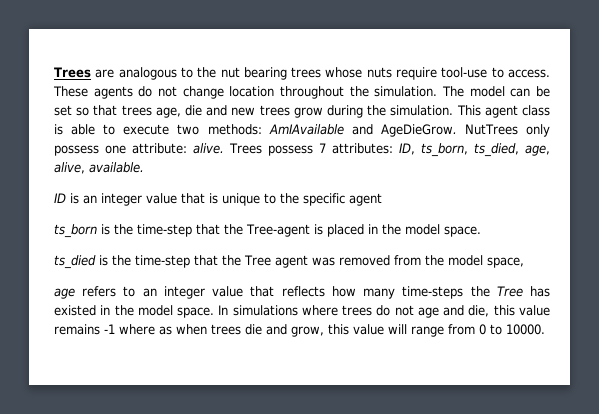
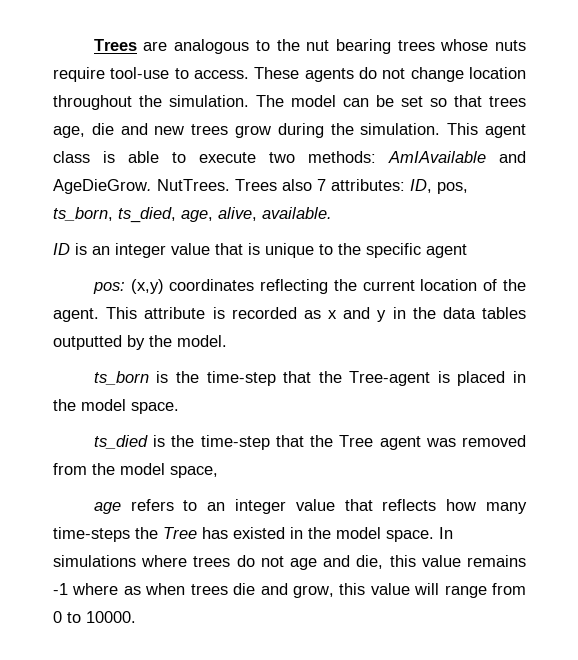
[464,124,550,137] [54,143,313,156] NutTrees only possess one attribute: alive. Trees possess -> [157,179,312,191] NutTrees. Trees also
(415, 149) none -> [437,182,468,194] pos,
(382, 199) none -> [92,279,526,294] [53,307,526,322] [53,335,227,350] // pos: (x,y) coordinates reflecting the current location of the agent. This attribute is recorded as x and y in the data tables outputted by the model.

